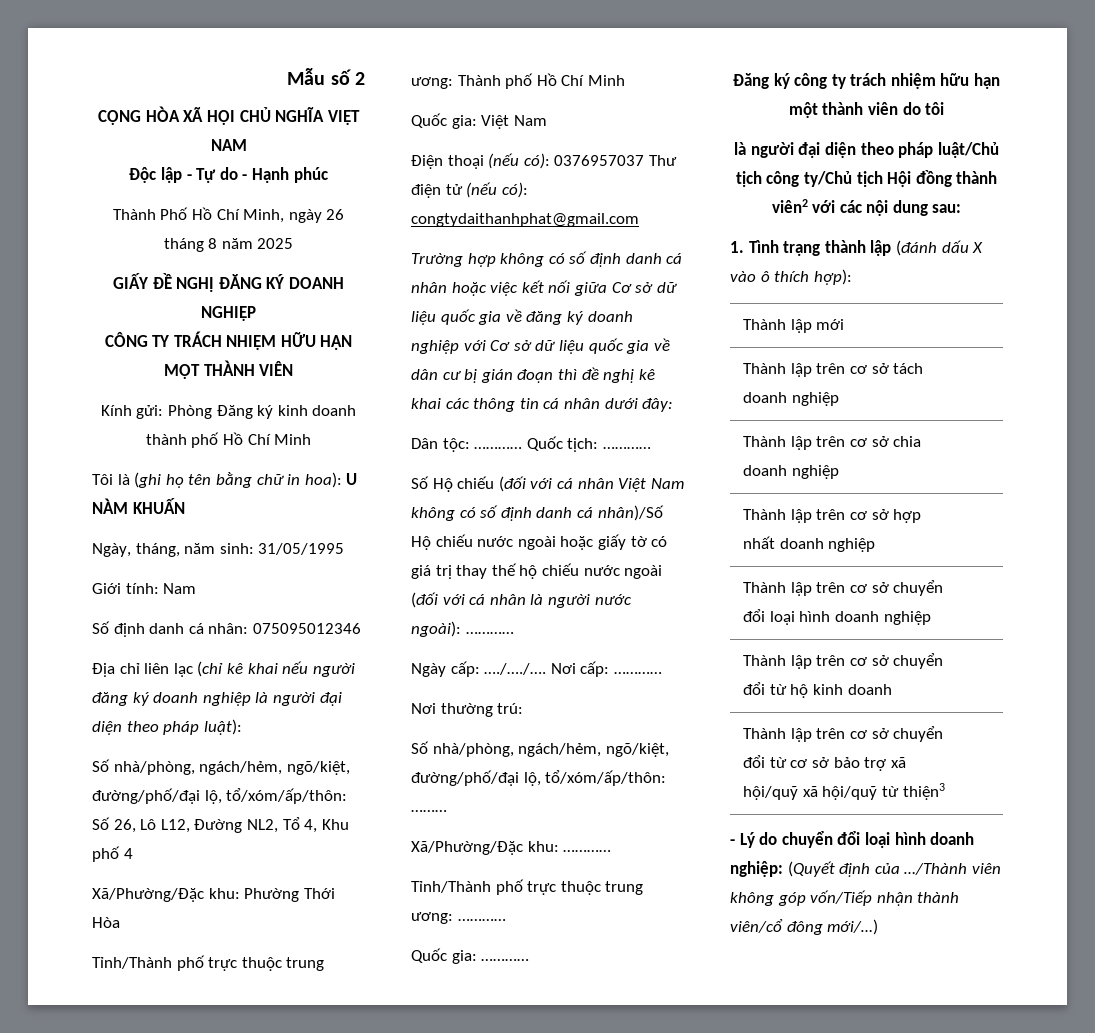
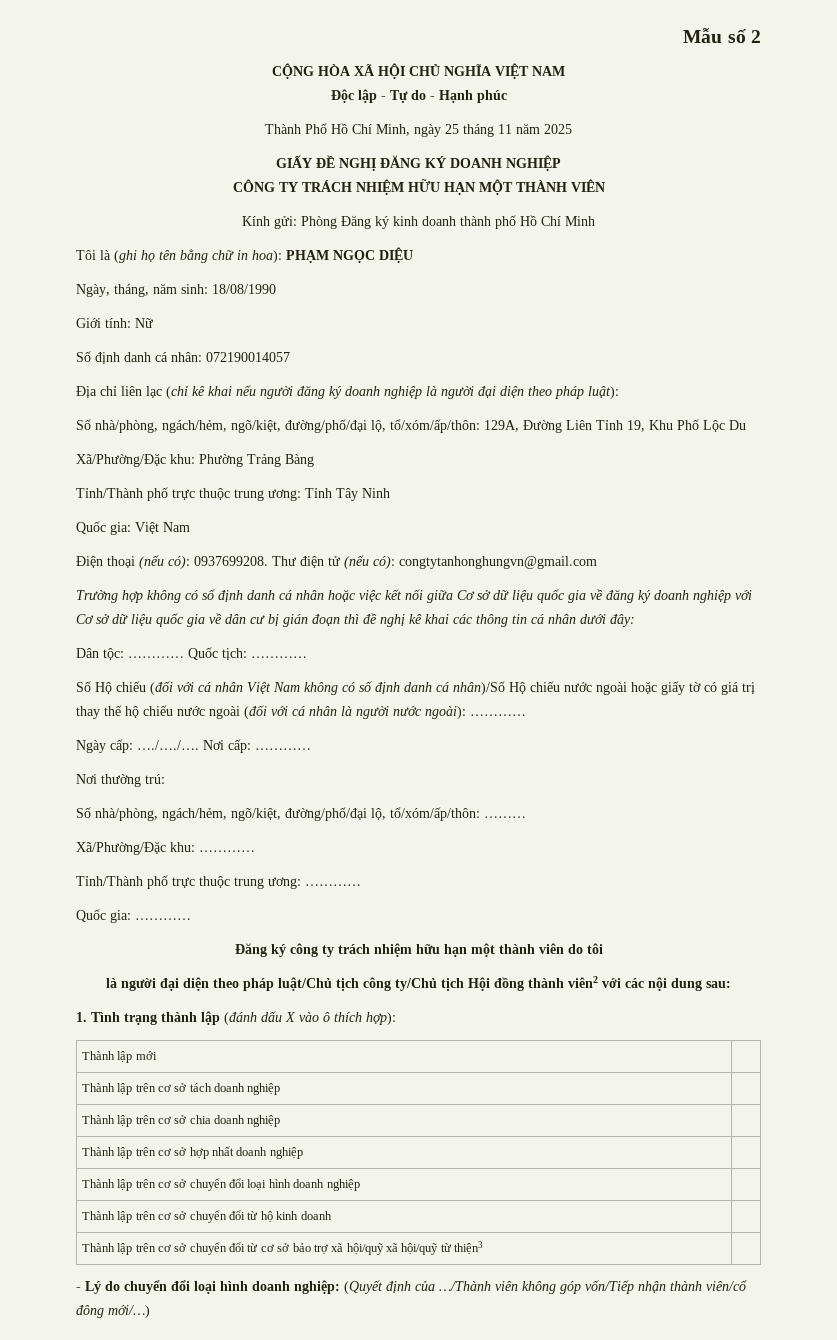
[326,209,345,220] [163,238,218,252] 26 tháng 8 -> [445,124,512,137] 25 tháng 11
[346,473,358,485] [92,498,185,514] U NÀM KHUẤN -> [286,247,413,263] PHẠM NGỌC DIỆU
[258,543,345,555] 31/05/1995 -> [212,284,276,294] 18/08/1990
[163,583,197,594] Nam -> [135,318,153,328] Nữ
[252,623,361,634] 075095012346 -> [206,352,290,362] 072190014057
[92,817,349,833] [92,846,133,862] Số 26, Lô L12, Đường NL2, Tổ 4, Khu phố 4 -> [484,419,746,433] 129A, Đường Liên Tỉnh 19, Khu Phố Lộc Du
[303,888,335,899] [92,917,120,928] [92,955,325,971] [411,73,625,89] Thới Hòa // Tỉnh/Thành phố trực thuộc trung ương: Thành phố Hồ Chí Minh -> [247,454,314,467] [76,487,390,501] Trảng Bàng // Tỉnh/Thành phố trực thuộc trung ương: Tỉnh Tây Ninh
[554,155,645,166] 0376957037 -> [194,556,268,566] 0937699208.
[411,213,639,227] congtydaithanhphat@gmail.com -> [399,556,597,569] congtytanhonghungvn@gmail.com

